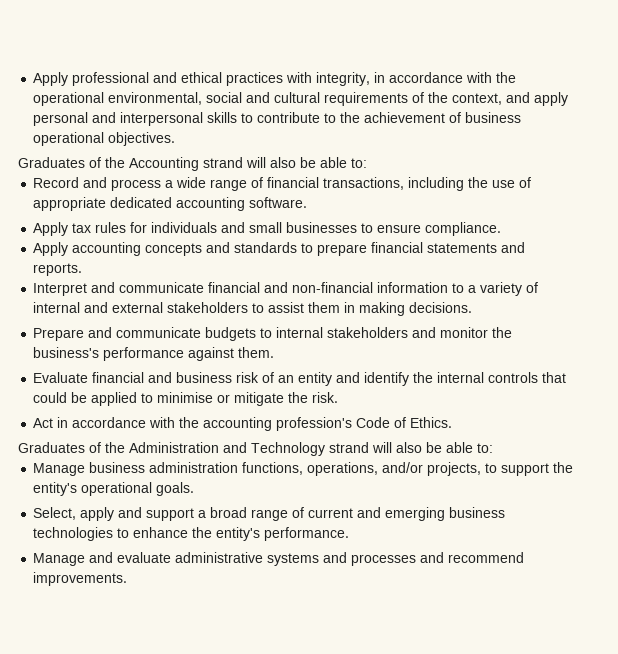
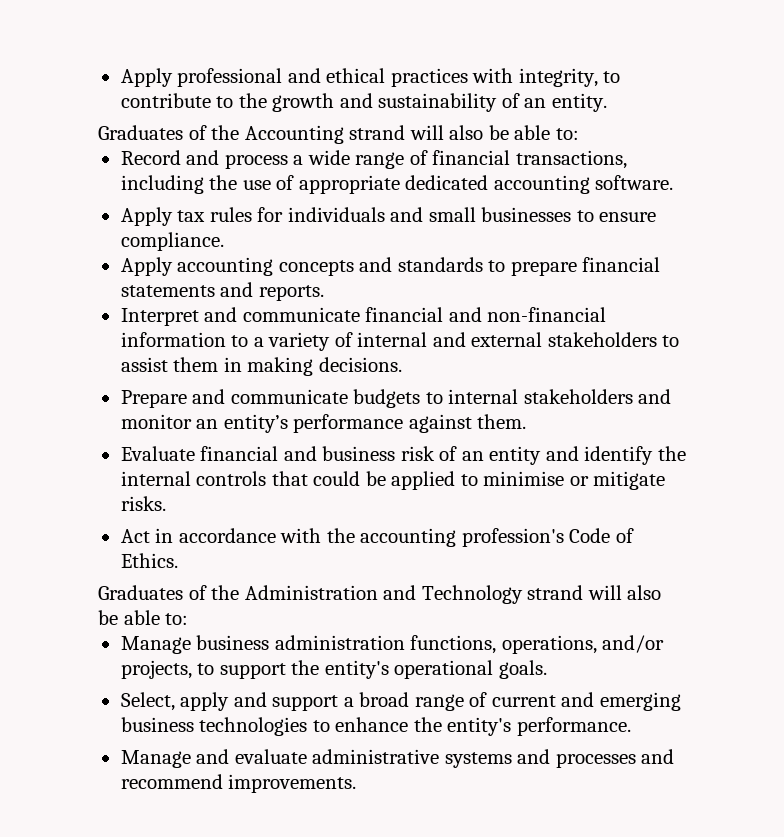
[374,72,517,83] [33,92,569,106] [33,112,522,126] [33,132,176,146] in accordance with the operational environmental, social and cultural requirements of the context, and apply personal and interpersonal skills to contribute to the achievement of business operational objectives. -> [603,71,621,83] [120,93,607,112] to contribute to the growth and sustainability of an entity.
[492,327,513,338] [33,347,100,358] the business's -> [196,414,288,433] an entity’s
[288,392,339,403] the risk. -> [120,496,166,511] risks.

